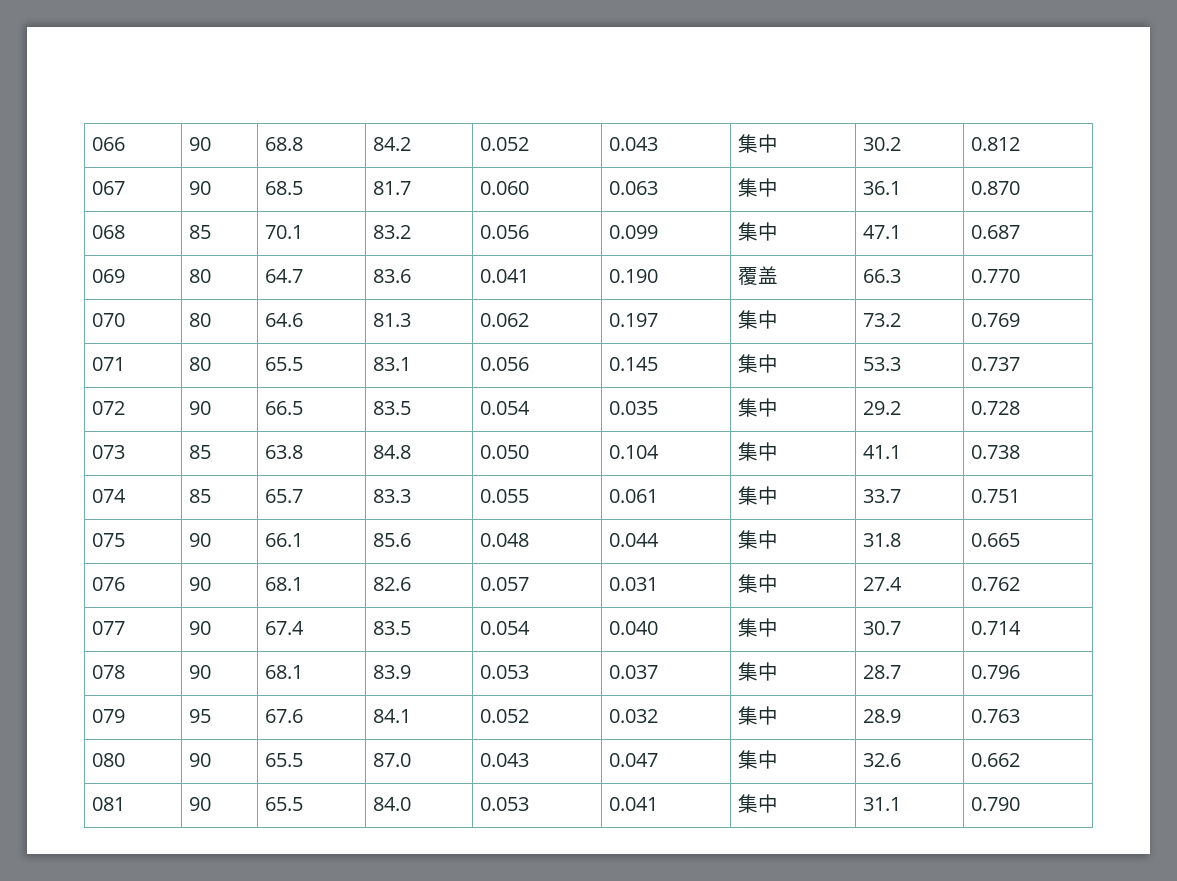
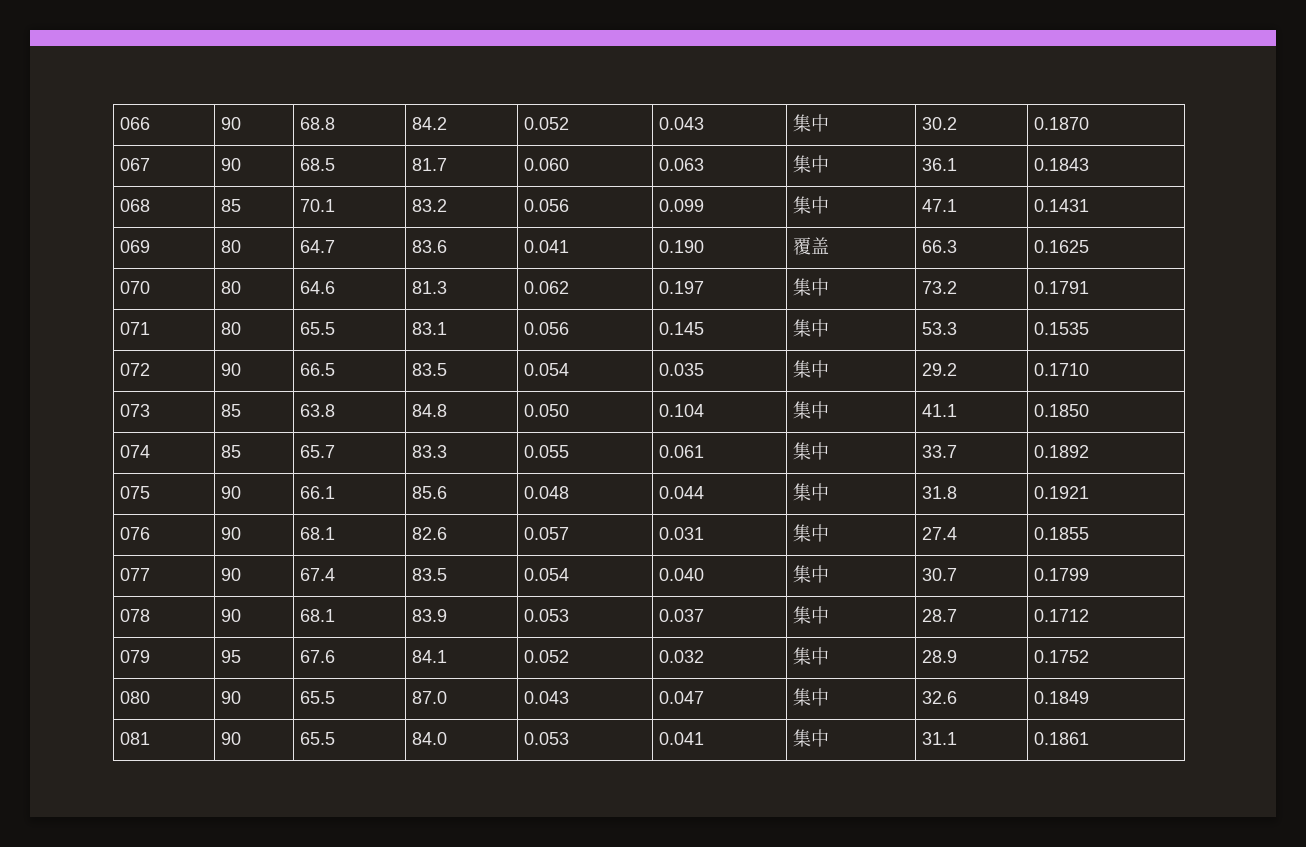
[970,137,1020,151] 0.812 -> [1034,117,1090,130] 0.1870
[970,181,1020,195] 0.870 -> [1034,158,1090,171] 0.1843
[970,225,1020,239] 0.687 -> [1034,199,1090,212] 0.1431
[970,269,1020,283] 0.770 -> [1034,240,1090,253] 0.1625
[970,313,1020,327] 0.769 -> [1034,281,1090,294] 0.1791
[970,357,1020,371] 0.737 -> [1034,322,1090,335] 0.1535
[970,401,1020,415] 0.728 -> [1034,363,1090,376] 0.1710
[970,445,1020,459] 0.738 -> [1034,404,1090,417] 0.1850
[970,489,1020,503] 0.751 -> [1034,445,1090,458] 0.1892
[970,533,1020,547] 0.665 -> [1034,486,1090,499] 0.1921
[970,577,1020,591] 0.762 -> [1034,527,1090,540] 0.1855
[970,621,1021,635] 0.714 -> [1034,568,1090,581] 0.1799
[970,665,1020,679] 0.796 -> [1034,609,1090,622] 0.1712
[970,709,1020,723] 0.763 -> [1034,650,1090,663] 0.1752
[970,753,1020,767] 0.662 -> [1034,691,1090,704] 0.1849
[970,797,1020,811] 0.790 -> [1034,732,1090,745] 0.1861

